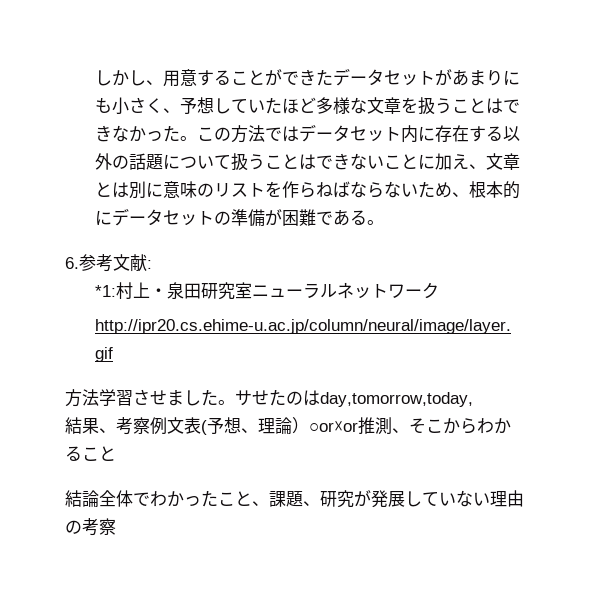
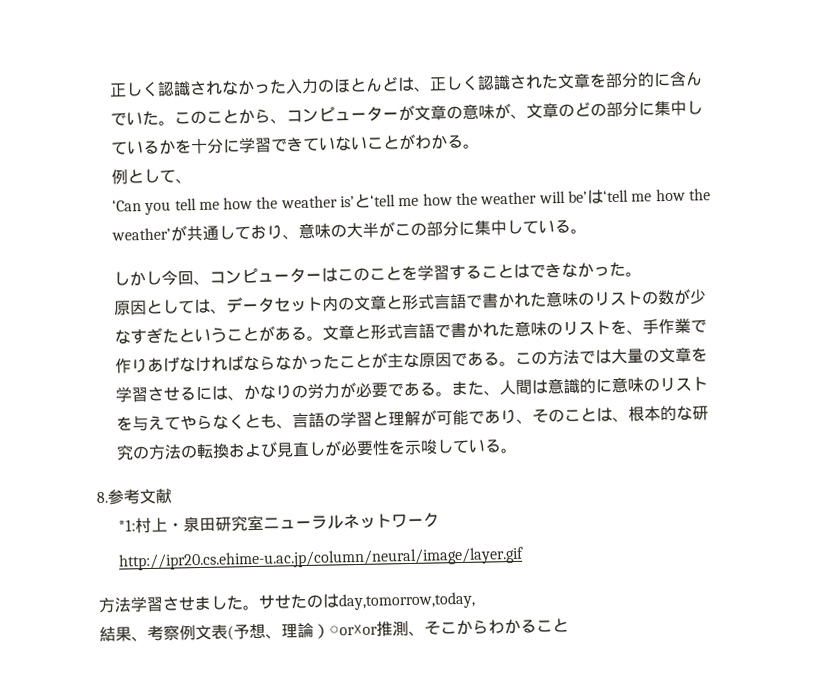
[95,68,521,87] [95,97,521,115] [95,124,521,143] [95,153,521,171] [95,181,521,199] [95,208,385,227] [65,257,79,269] しかし、用意することができたデータセットがあまりにも小さく、予想していたほど多様な文章を扱うことはできなかった。この方法ではデータセット内に存在する以外の話題について扱うことはできないことに加え、文章とは別に意味のリストを作らねばならないため、根本的にデータセットの準備が困難である。 // 6. -> [108,71,703,98] [109,100,703,126] [110,133,480,155] [110,168,192,185] [111,188,711,216] [110,219,587,242] [112,261,642,287] [113,288,707,316] [113,318,707,345] [114,347,708,374] [114,376,708,403] [115,405,709,432] [115,438,518,461] [96,491,108,503] 正しく認識されなかった入力のほとんどは、正しく認識された文章を部分的に含んでいた。このことから、コンピューターが文章の意味が、文章のどの部分に集中しているかを十分に学習できていないことがわかる。 // 例として、 // ‘Can you tell me how the weather is’と‘tell me how the weather will be’は‘tell me how the weather’が共通しており、意味の大半がこの部分に集中している。 // しかし今回、コンピューターはこのことを学習することはできなかった。 // 原因としては、データセット内の文章と形式言語で書かれた意味のリストの数が少なすぎたということがある。文章と形式言語で書かれた意味のリストを、手作業で作りあげなければならなかったことが主な原因である。この方法では大量の文章を学習させるには、かなりの労力が必要である。また、人間は意識的に意味のリストを与えてやらなくとも、言語の学習と理解が可能であり、そのことは、根本的な研究の方法の転換および見直しが必要性を示唆している。 // 8.
[147,260,152,269] : -> (172, 496) none
[65,490,524,508] [65,518,116,536] // 結論全体でわかったこと、課題、研究が発展していない理由の考察 -> (569, 625) none

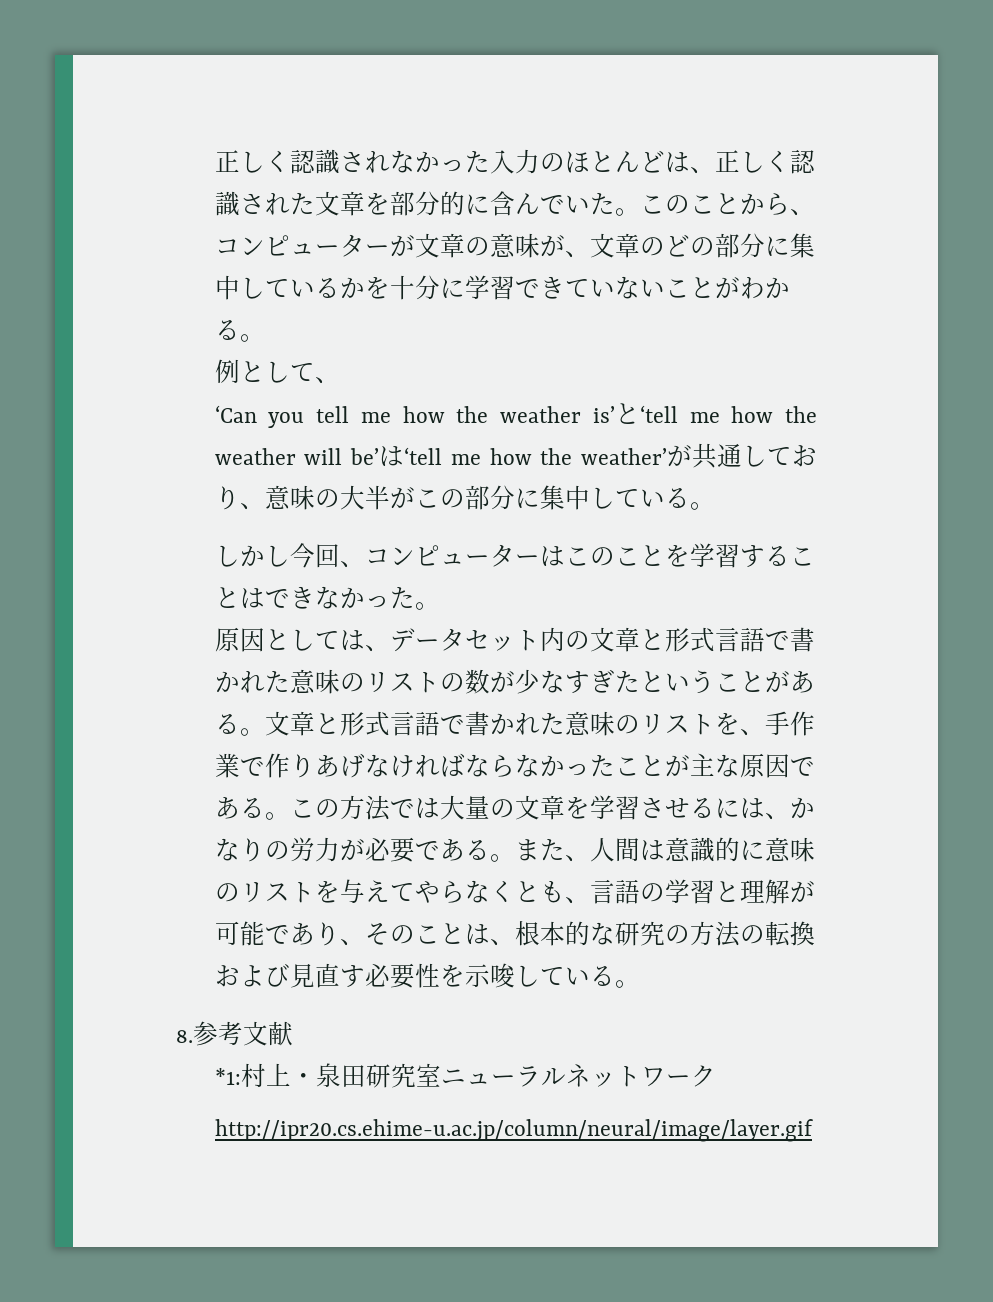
[307,440,342,457] しが -> [339,965,365,988] す
[98,591,476,613] [99,617,569,642] // 方法学習させました。サせたのはday,tomorrow,today, // 結果、考察例文表(予想、理論）○or☓or推測、そこからわかること -> (813, 1130) none

